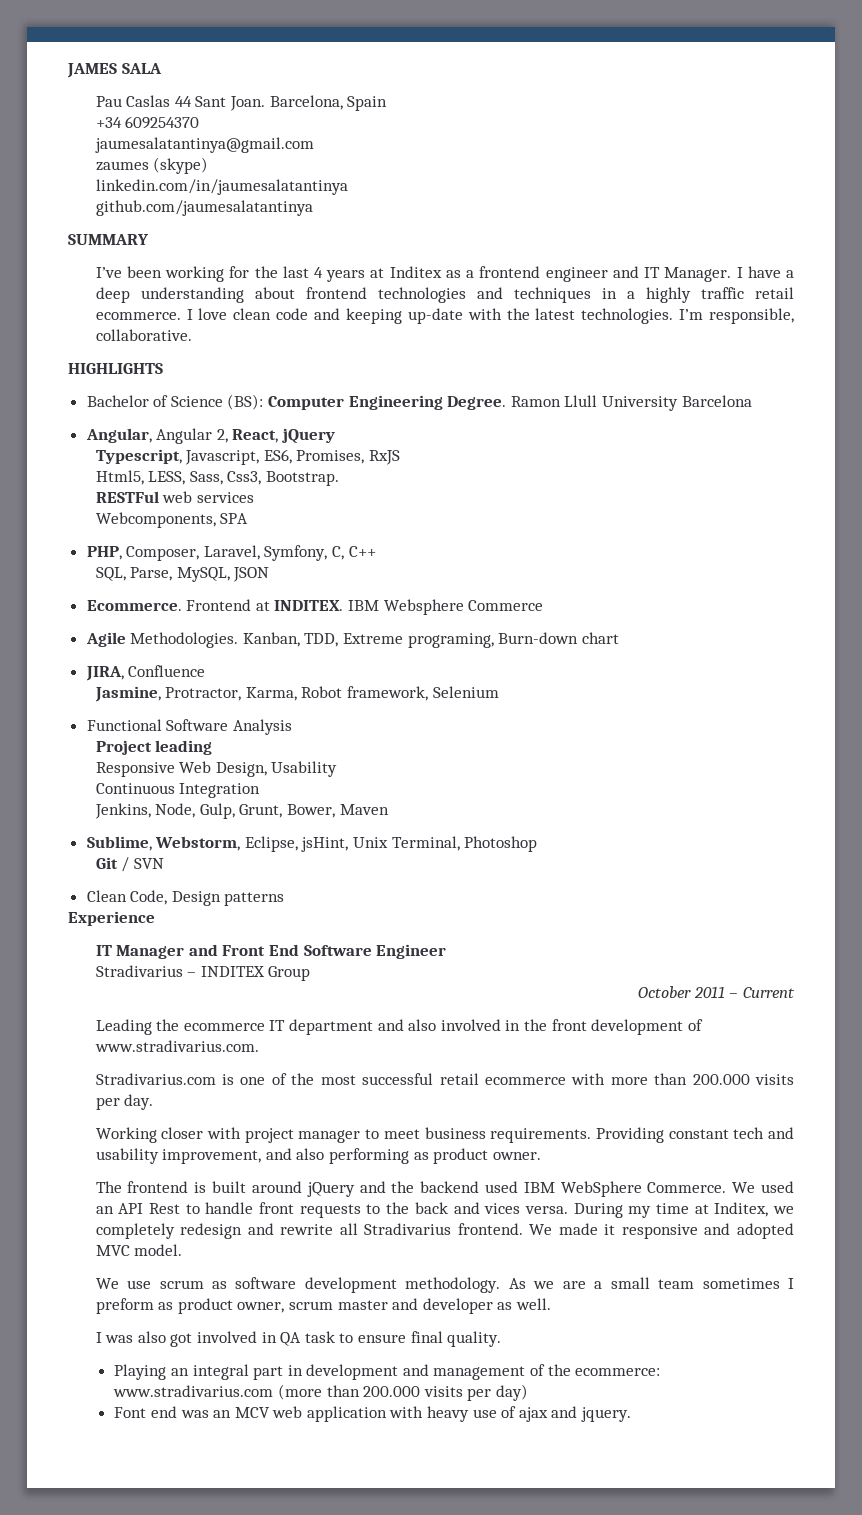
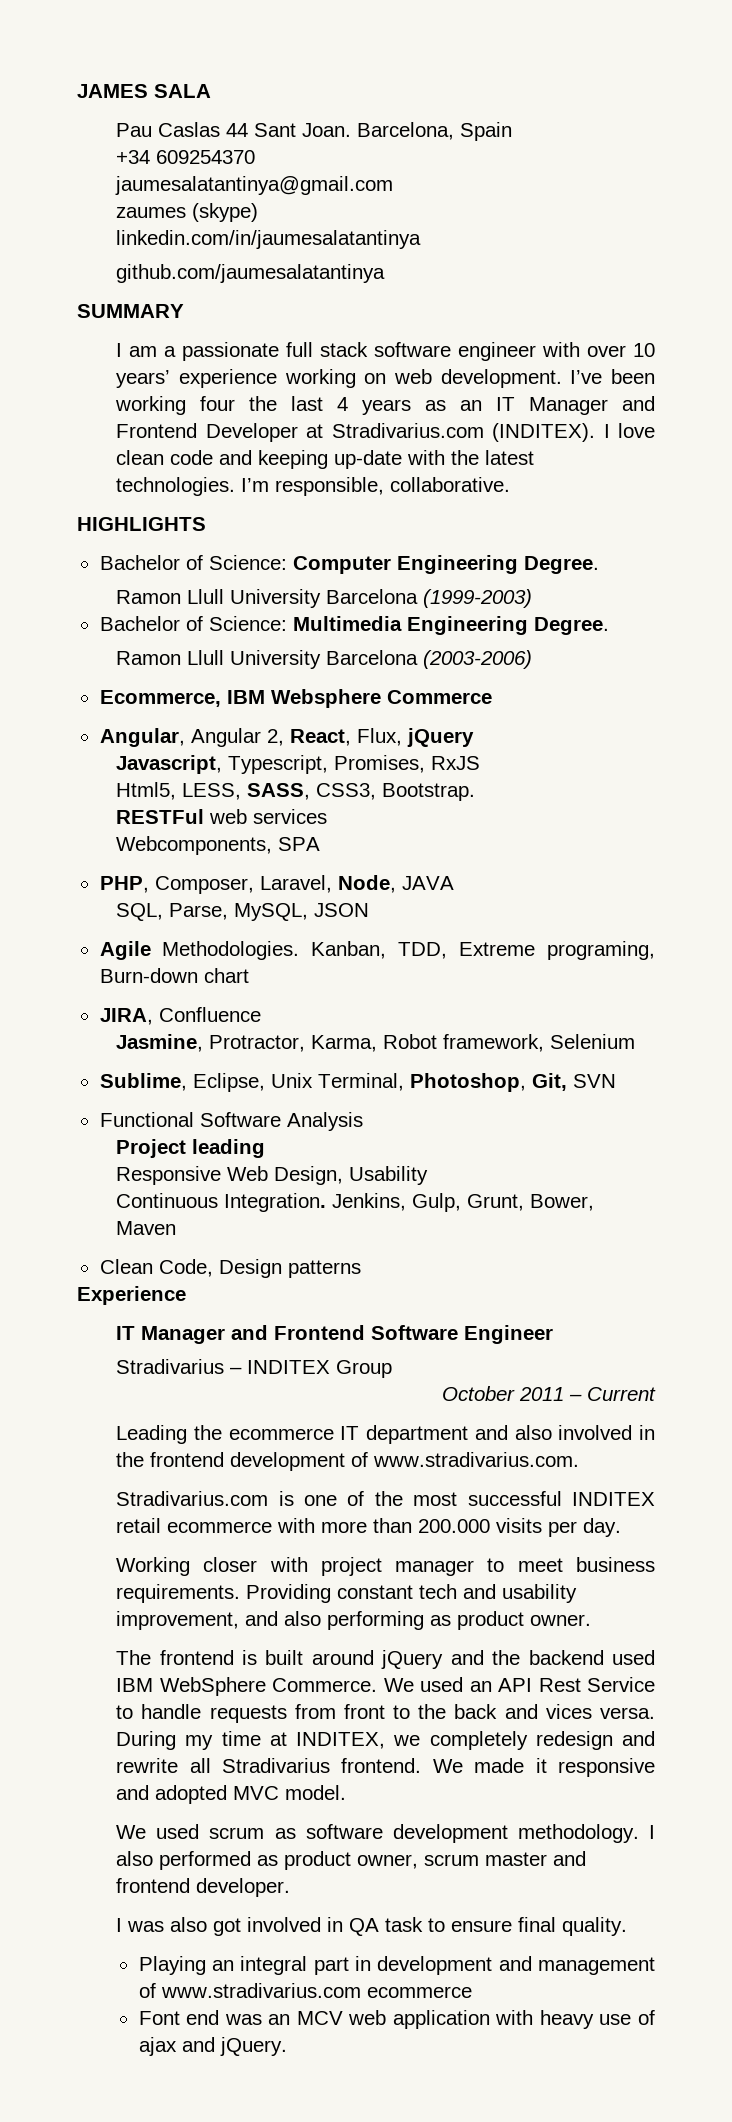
(149, 239) none -> [116,342,656,361] [116,369,562,388] I am a passionate full stack software engineer with over 10 years’ experience working on web development.
[229,266,250,278] for -> [200,396,236,411] four
[370,266,794,282] [95,287,795,303] [95,312,181,320] at Inditex as a frontend engineer and IT Manager. I have a deep understanding about frontend technologies and techniques in a highly traffic retail ecommerce. -> [425,396,656,415] [116,423,596,442] as an IT Manager and Frontend Developer at Stradivarius.com (INDITEX).
[170,394,264,410] Science (BS): -> [208,555,287,570] Science:
[510,395,752,411] Ramon Llull University Barcelona -> [116,589,533,608] [99,616,609,635] [116,650,533,669] [99,689,492,708] // Ramon Llull University Barcelona (1999-2003) // Bachelor of Science: Multimedia Engineering Degree. // Ramon Llull University Barcelona (2003-2006) // Ecommerce, IBM Websphere Commerce
(279, 436) none -> [356,728,402,746] Flux,
[95,449,292,465] Typescript, Javascript, ES6, -> [116,755,329,774] Javascript, Typescript,
[189,471,262,485] Sass, Css3, -> [247,783,377,800] SASS, CSS3,
[264,545,376,561] Symfony, C, C++ -> [337,875,454,893] Node, JAVA
[86,599,544,615] // Ecommerce. Frontend at INDITEX. IBM Websphere Commerce -> (370, 910) none
(499, 692) none -> [99,1073,616,1092] // Sublime, Eclipse, Unix Terminal, Photoshop, Git, SVN
[179,783,261,798] [94,803,196,819] Integration // Jenkins, Node, -> [224,1193,407,1212] Integration. Jenkins,
[86,836,538,852] [95,857,164,872] // Sublime, Webstorm, Eclipse, jsHint, Unix Terminal, Photoshop // Git / SVN -> (177, 1228) none
[222,944,299,956] Front End -> [274,1325,366,1340] Frontend
[551,1019,587,1031] front -> [150,1452,225,1467] frontend
(434, 1079) none -> [572,1492,655,1506] INDITEX
(181, 1208) none -> [586,1677,655,1692] Service
[259,1202,361,1218] front requests -> [209,1704,385,1723] requests from front
[714,1202,769,1217] Inditex, -> [296,1732,386,1749] INDITEX,
[127,1280,152,1289] use -> [156,1824,200,1839] used
[508,1277,795,1289] [95,1298,154,1314] As we are a small team sometimes I preform -> [649,1825,655,1839] [116,1851,252,1870] I also performed
[422,1298,551,1314] developer as well. -> [116,1878,291,1897] frontend developer.
[547,1364,661,1376] [113,1384,528,1401] the ecommerce: www.stradivarius.com (more than 200.000 visits per day) -> [160,1983,472,1998] www.stradivarius.com ecommerce
[581,1407,632,1422] jquery. -> [219,2037,287,2056] jQuery.

